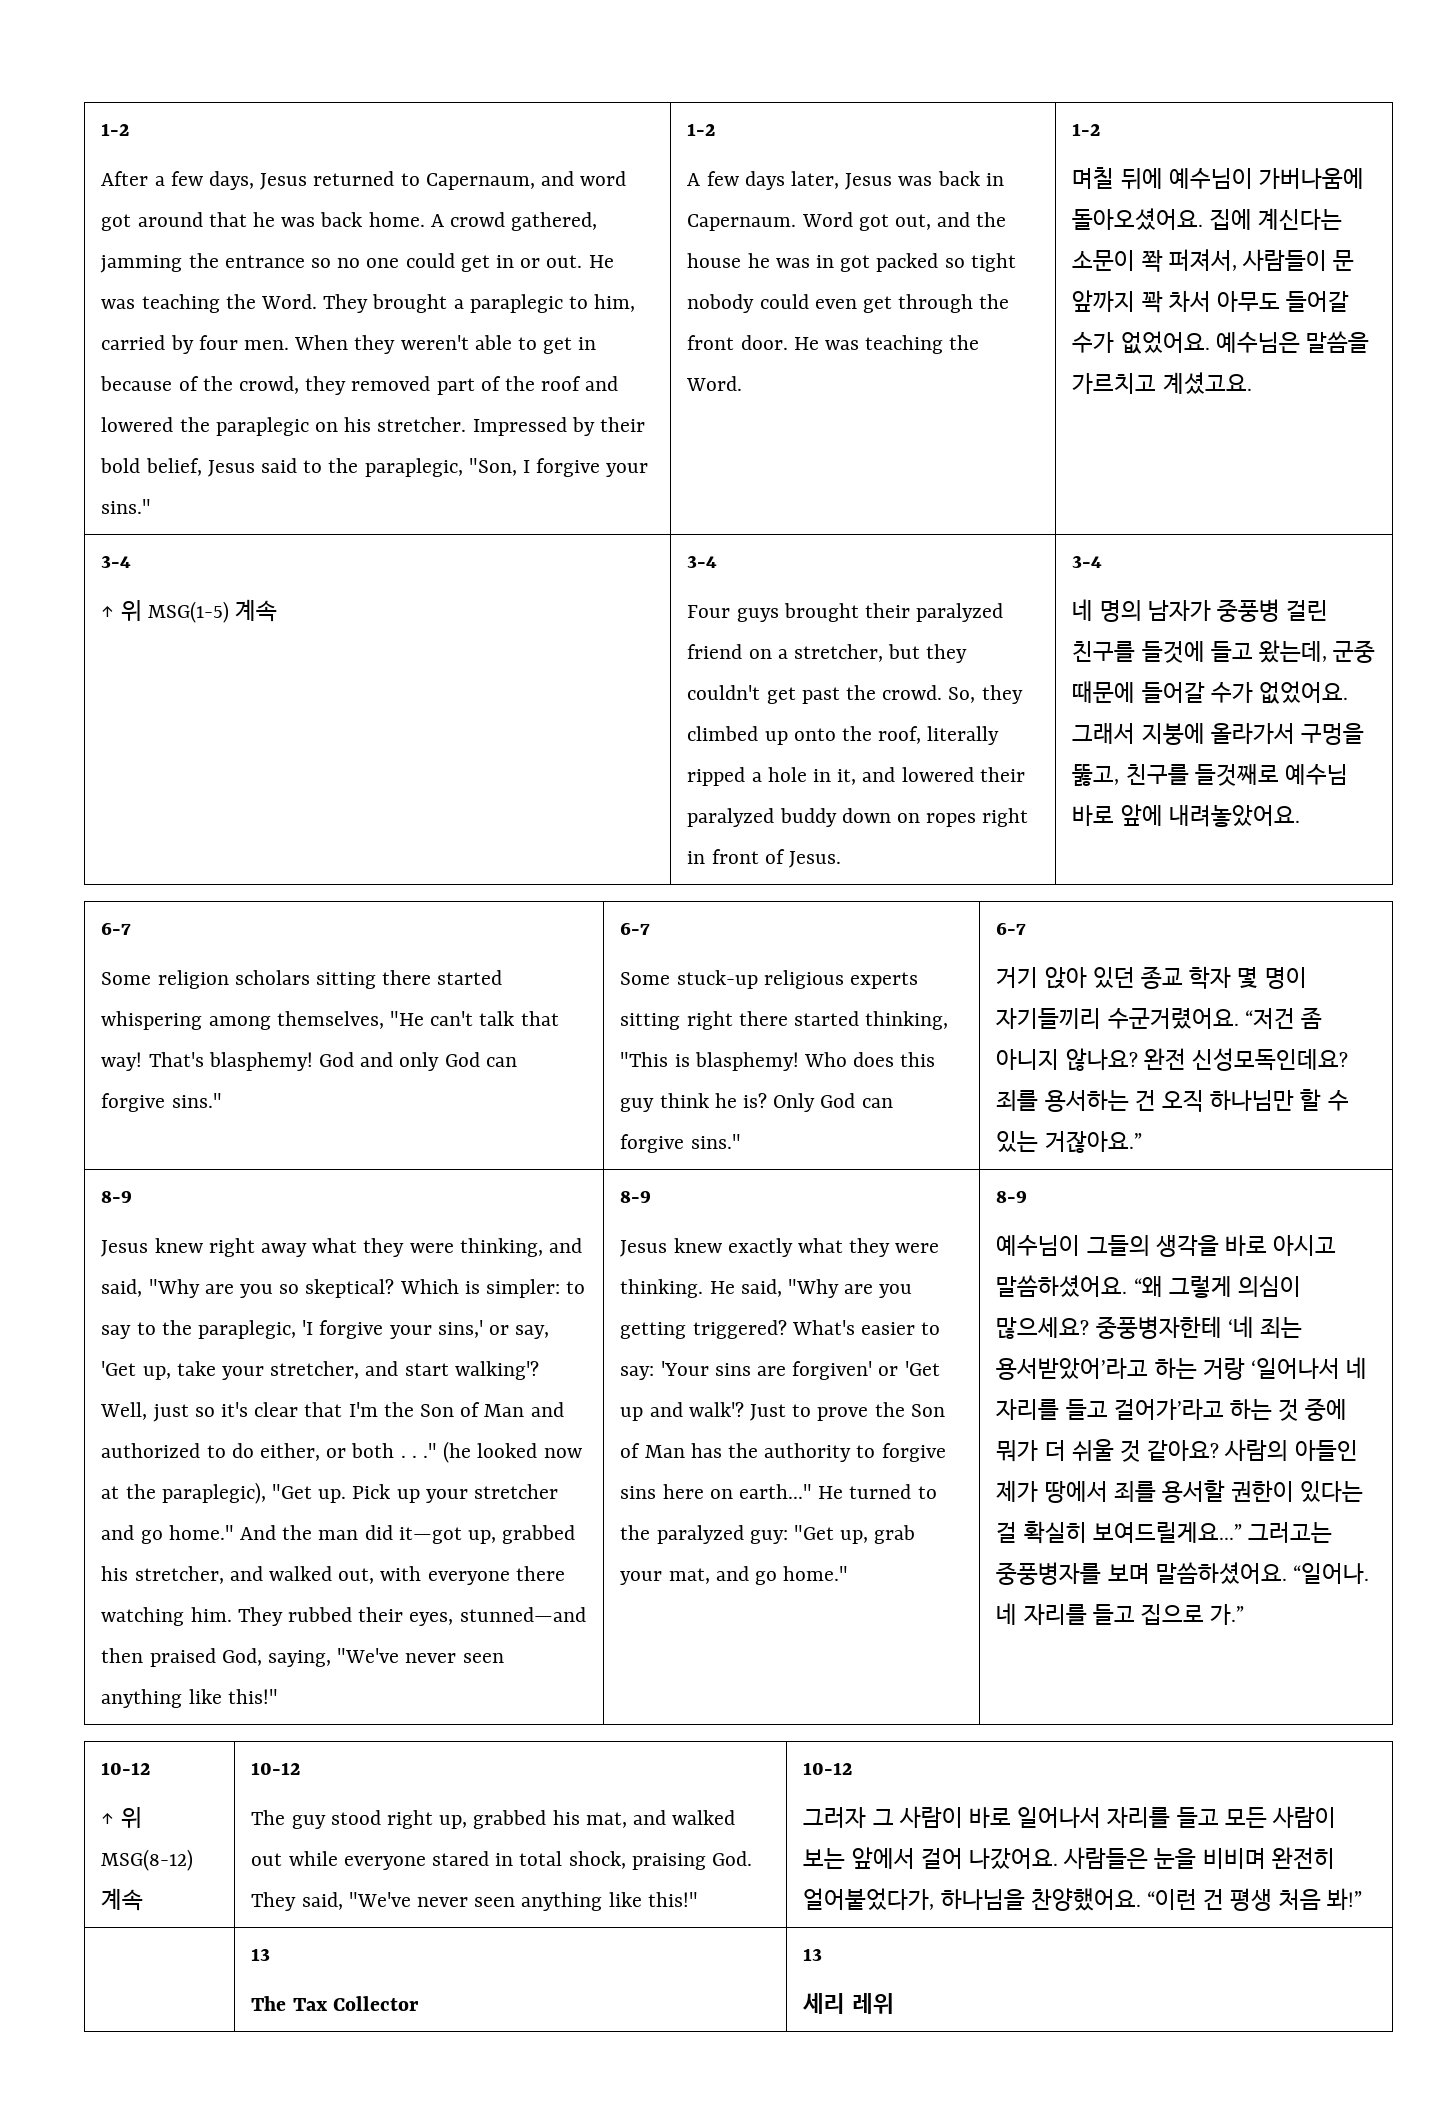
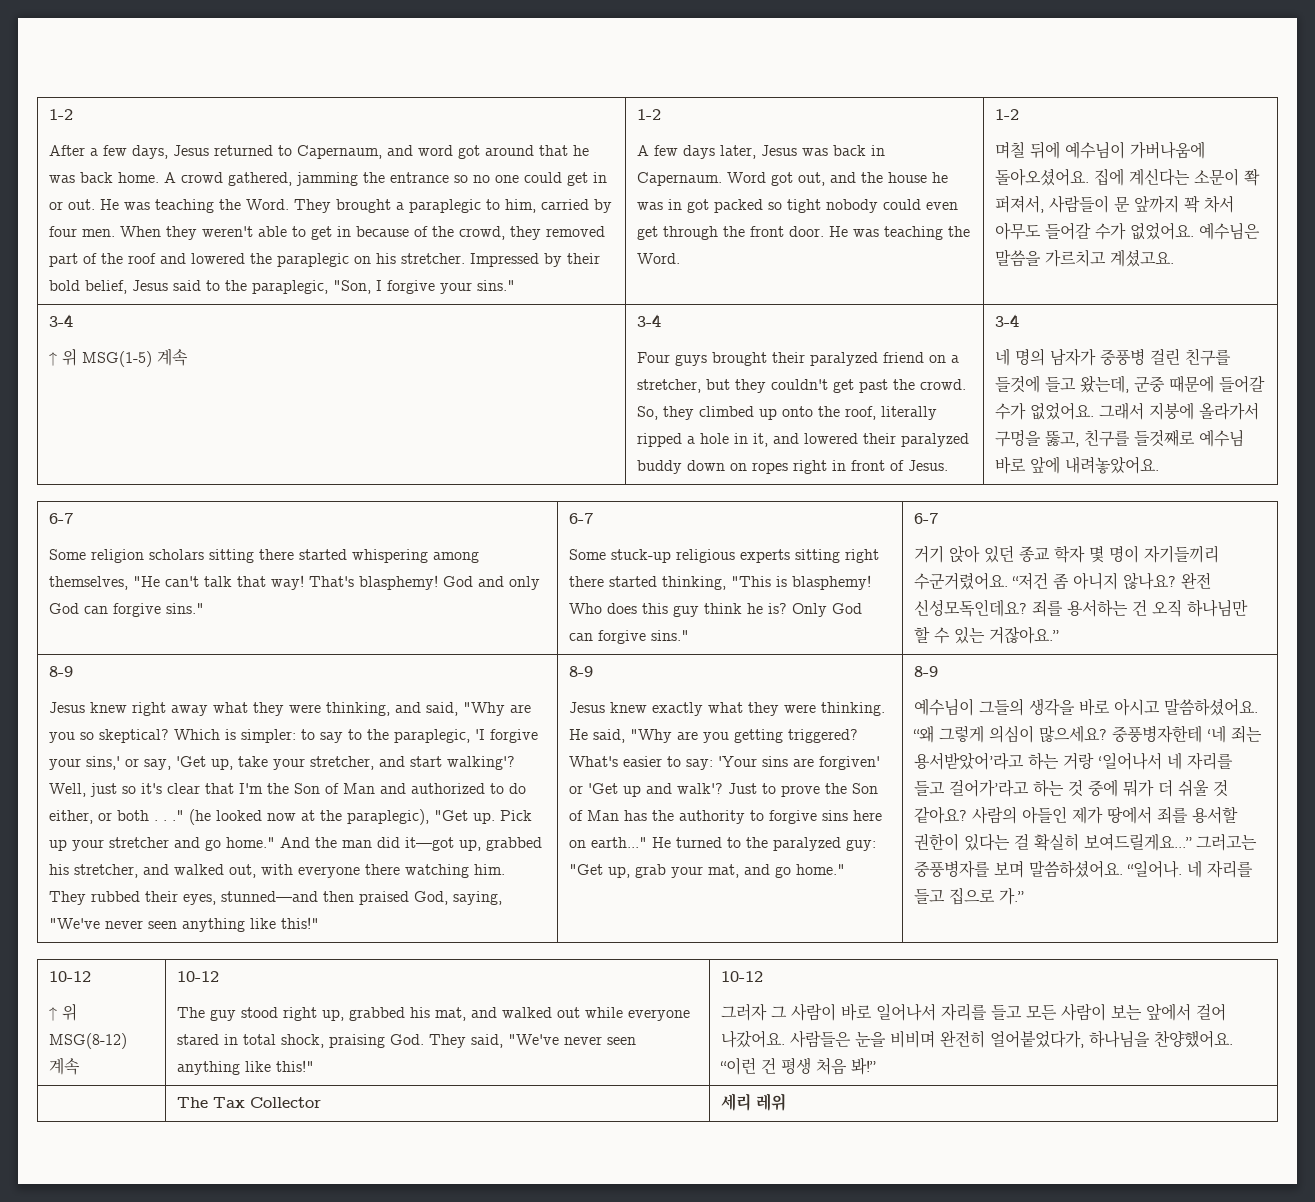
[251,1948,271,1961] 13 // -> (877, 1066) none
[803,1948,823,1961] 13 // -> (322, 1102) none

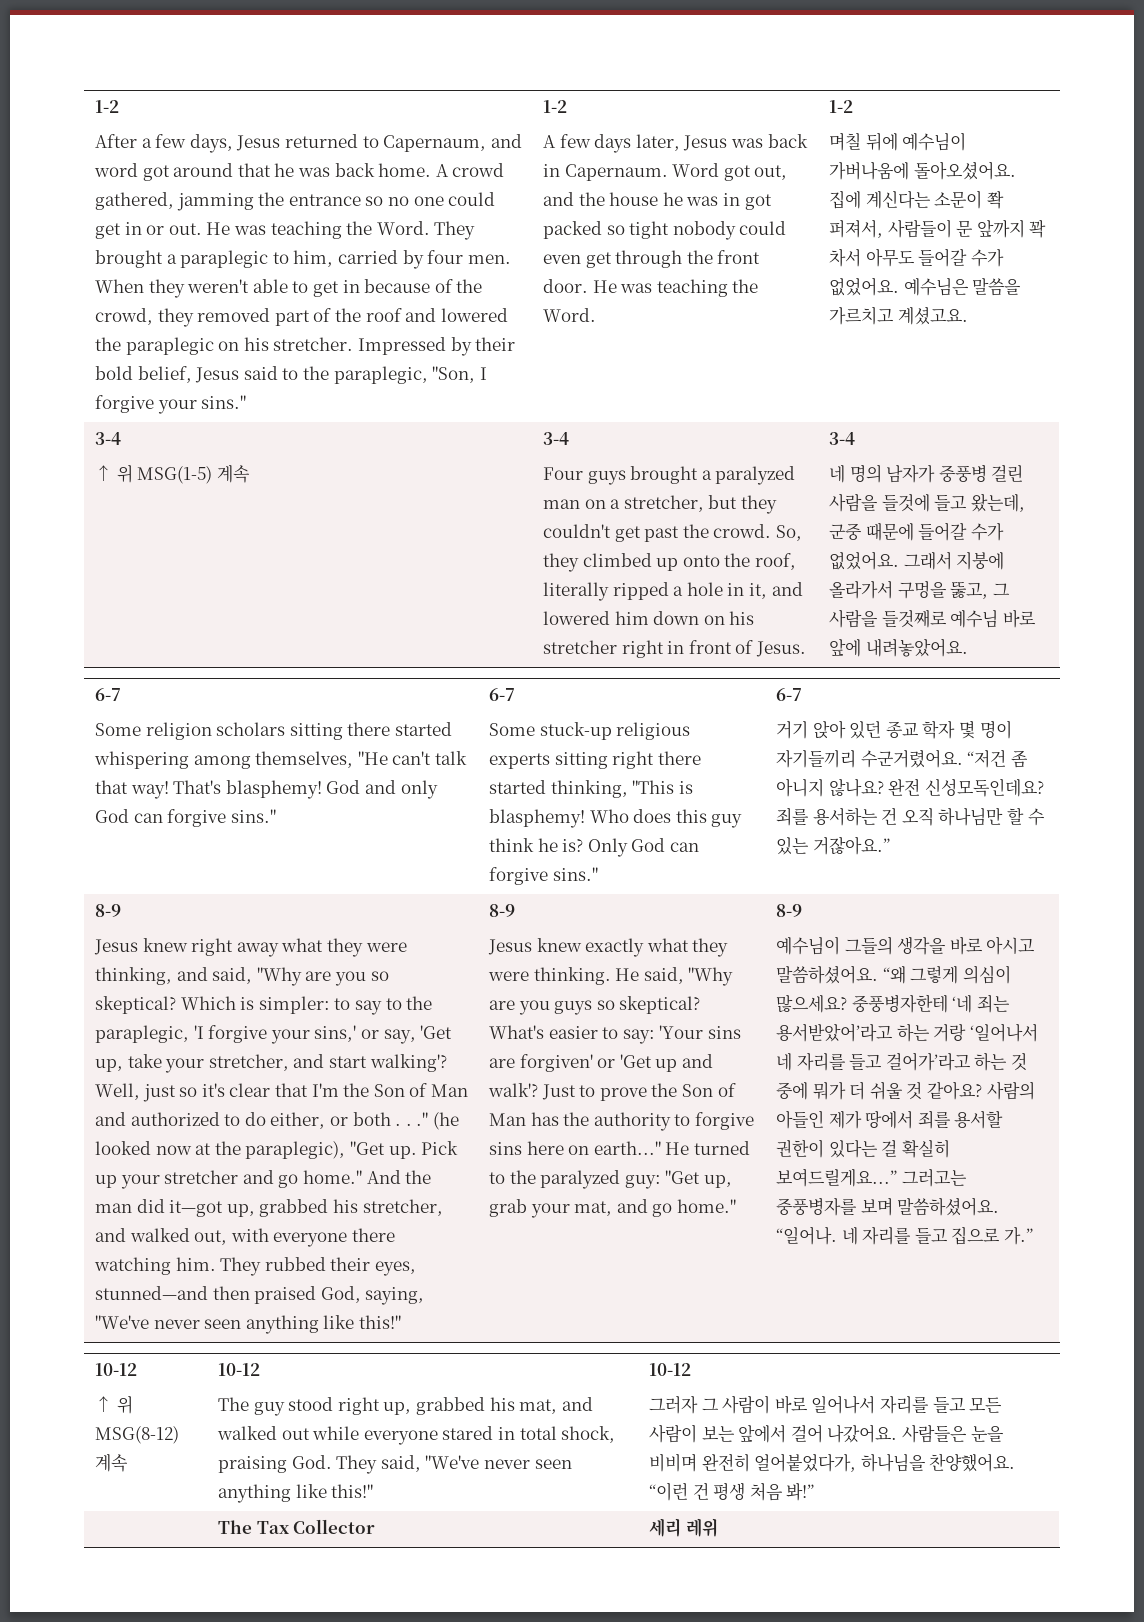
[772,352,925,366] their paralyzed friend -> [701,466,796,485] [542,499,580,509] a paralyzed man
[863,433,970,447] [637,460,789,474] their paralyzed buddy down on ropes -> [614,611,755,625] [542,640,617,654] him down on his stretcher
[1185,348,1232,366] 친구를 -> [828,493,878,512] 사람을
[1084,429,1131,447] 친구를 -> [992,583,1010,596] [828,609,878,628] 그 사람을
[734,729,859,743] getting triggered? -> [554,996,701,1015] guys so skeptical?

